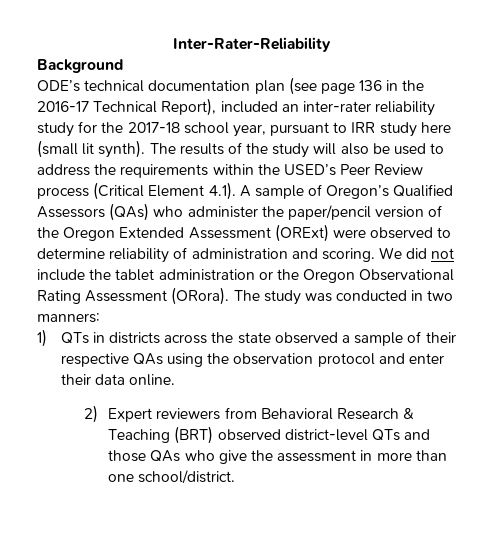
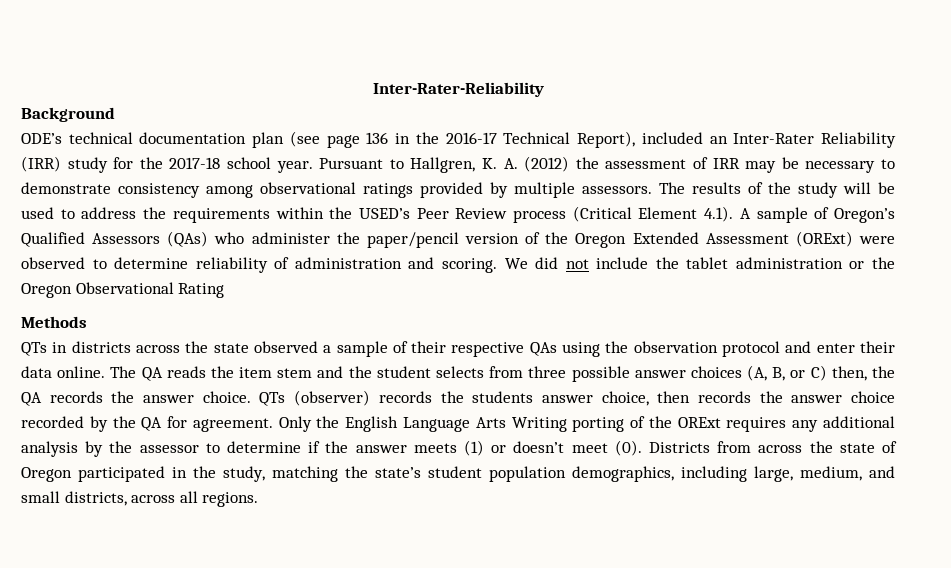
[302,101,436,116] inter-rater reliability -> [733,132,897,148] [21,156,61,172] Inter-Rater Reliability (IRR)
[232,122,451,137] [37,140,146,158] year, pursuant to IRR study here (small lit synth). -> [276,156,896,173] [21,182,652,198] year. Pursuant to Hallgren, K. A. (2012) the assessment of IRR may be necessary to demonstrate consistency among observational ratings provided by multiple assessors.
[340,143,369,155] also -> (871, 188) none
[85,287,454,305] [37,313,100,323] [37,329,47,347] Assessment (ORora). The study was conducted in two manners: // 1) -> [21,316,87,328] // Methods //
[84,405,415,423] [108,426,431,444] [108,450,447,464] [108,470,236,484] // 2) Expert reviewers from Behavioral Research & Teaching (BRT) observed district-level QTs and those QAs who give the assessment in more than one school/district. -> [110,365,895,382] [21,390,895,406] [21,416,896,432] [21,440,898,457] [21,466,895,482] [21,491,259,507] The QA reads the item stem and the student selects from three possible answer choices (A, B, or C) then, the QA records the answer choice. QTs (observer) records the students answer choice, then records the answer choice recorded by the QA for agreement. Only the English Language Arts Writing porting of the ORExt requires any additional analysis by the assessor to determine if the answer meets (1) or doesn’t meet (0). Districts from across the state of Oregon participated in the study, matching the state’s student population demographics, including large, medium, and small districts, across all regions.

